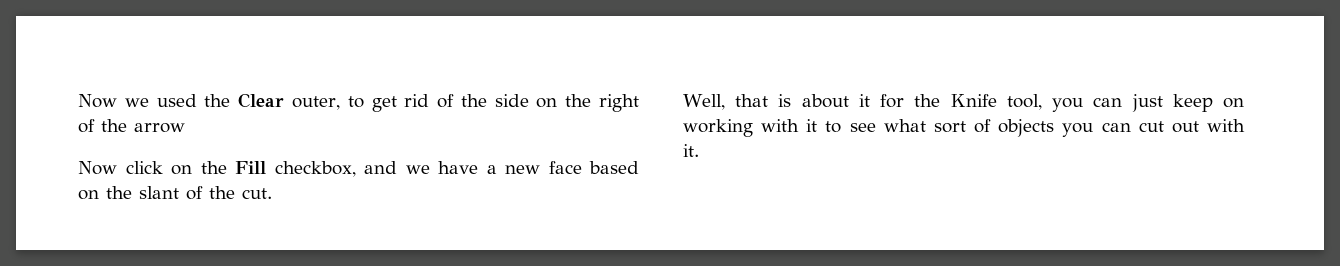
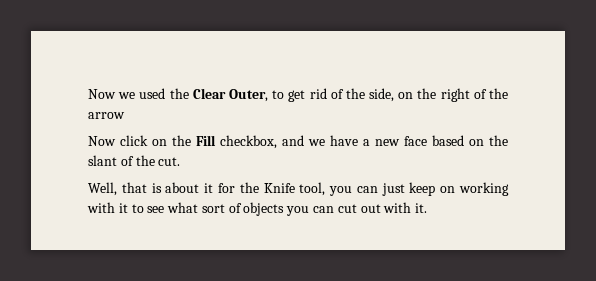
[291,96,340,110] outer, -> [228,89,268,102] Outer,
[494,94,529,107] side -> [369,88,395,102] side,

